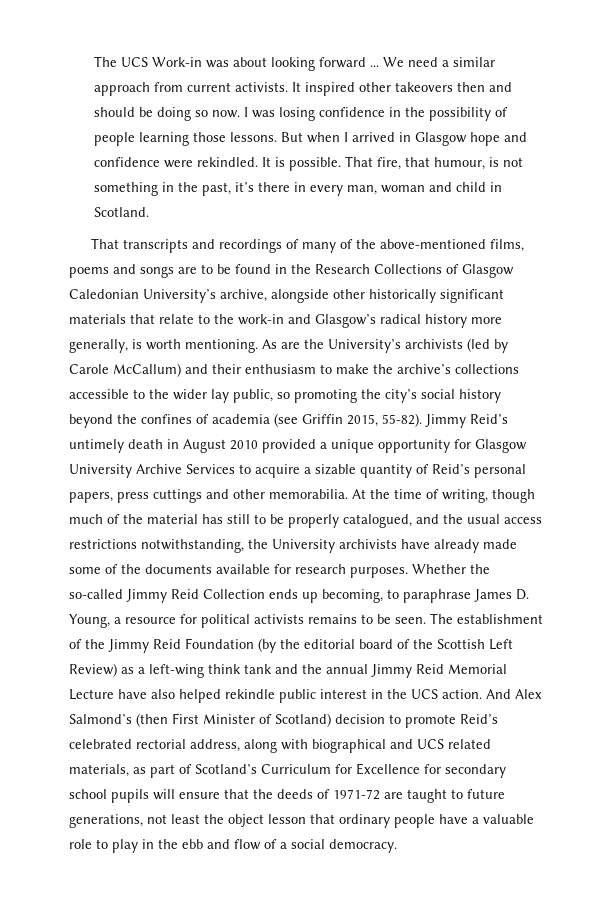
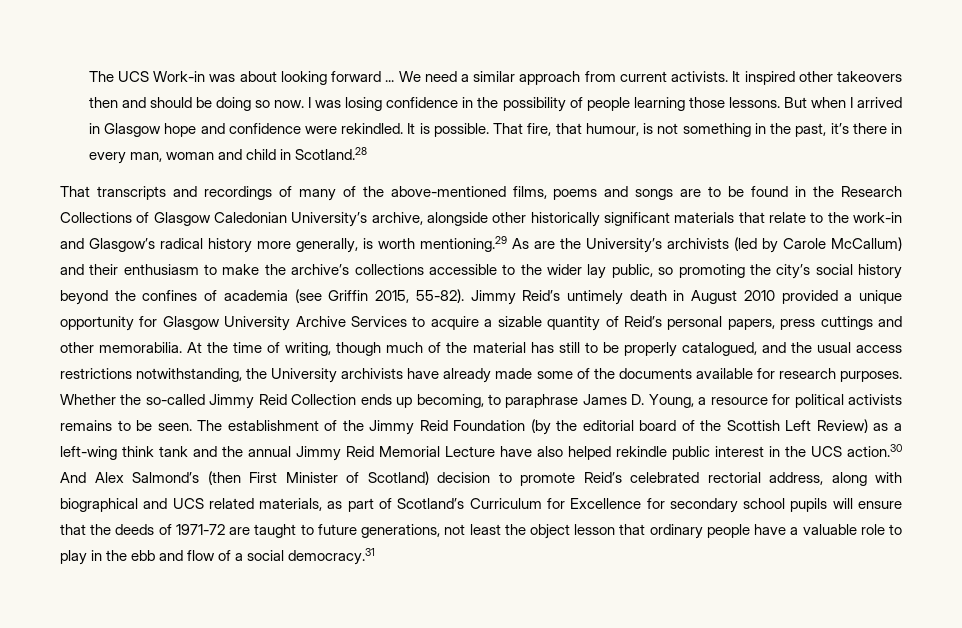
[93,207,149,217] Scotland. -> [295,147,368,160] Scotland.28
[185,339,258,353] mentioning. -> [420,236,507,252] mentioning.29
[442,689,482,699] action. -> [847,444,902,457] action.30
[329,839,397,853] democracy. -> [288,548,376,565] democracy.31

